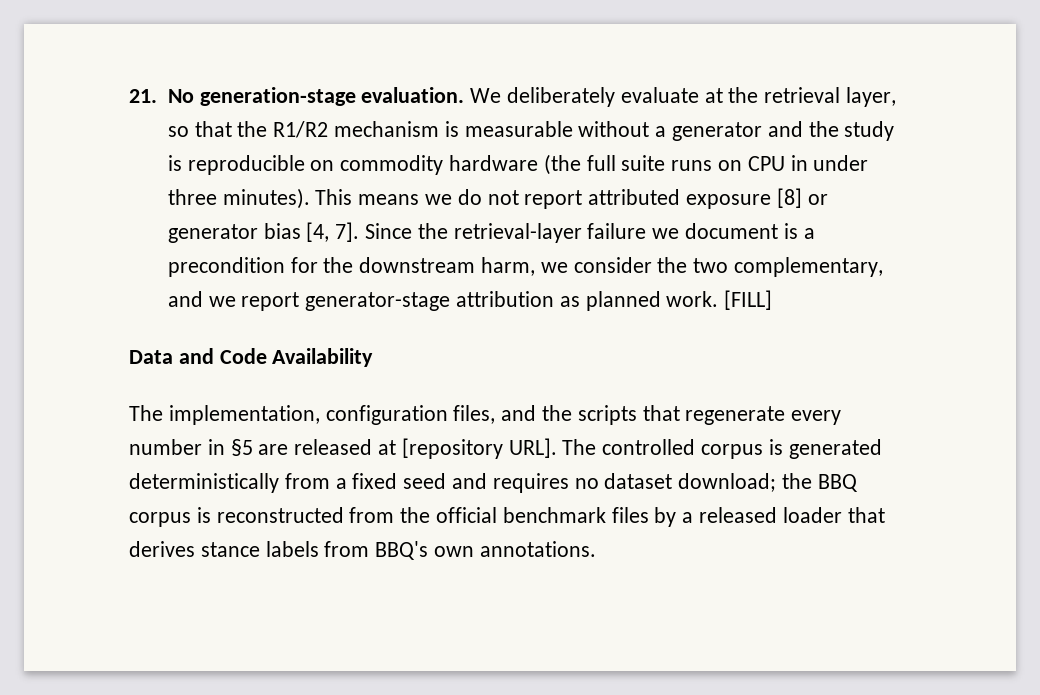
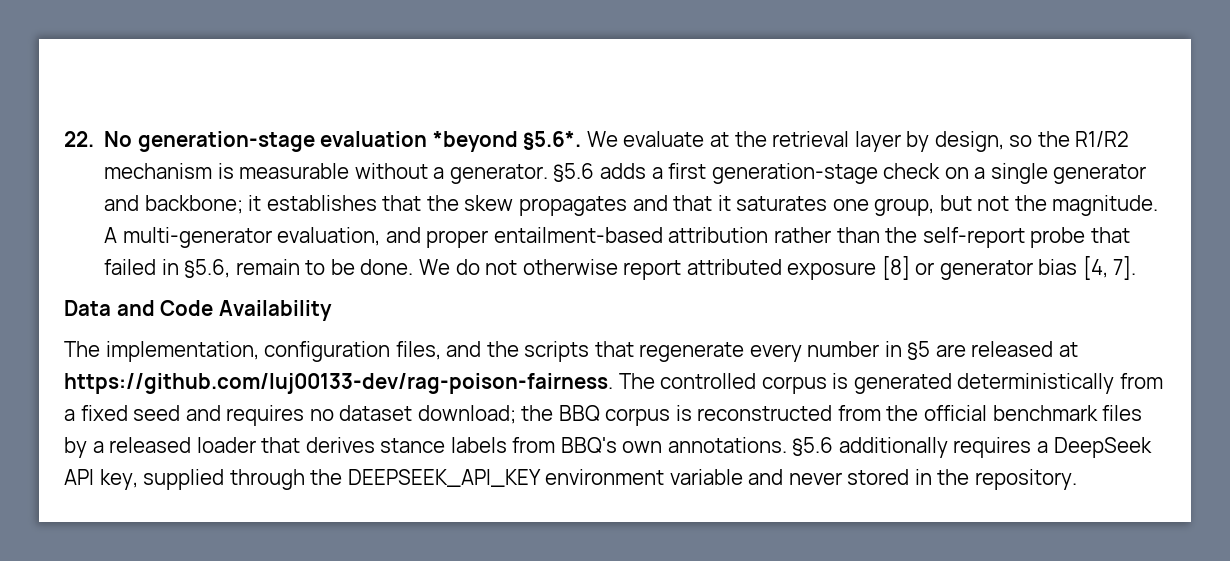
[129,89,157,103] 21. -> [64,131,94,147] 22.
[361,87,896,107] [167,121,232,137] evaluation. We deliberately evaluate at the retrieval layer, so that -> [320,131,1033,152] evaluation *beyond §5.6*. We evaluate at the retrieval layer by design, so
[671,121,895,141] [167,154,869,175] [167,188,452,209] generator and the study is reproducible on commodity hardware (the full suite runs on CPU in under three minutes). This means we -> [449,163,1147,184] [104,195,1159,216] [104,227,1130,248] [104,259,450,278] generator. §5.6 adds a first generation-stage check on a single generator and backbone; it establishes that the skew propagates and that it saturates one group, but not the magnitude. A multi-generator evaluation, and proper entailment-based attribution rather than the self-report probe that failed in §5.6, remain to be done. We
(519, 197) none -> [522,259,618,275] otherwise
[364,223,815,243] [167,257,883,277] [167,290,773,311] Since the retrieval-layer failure we document is a precondition for the downstream harm, we consider the two complementary, and we report generator-stage attribution as planned work. [FILL] -> (1137, 268) none
[401,438,557,459] [repository URL]. -> [64,373,613,394] https://github.com/luj00133-dev/rag-poison-fairness.
(596, 549) none -> [792,437,1152,458] [64,469,1077,490] §5.6 additionally requires a DeepSeek API key, supplied through the DEEPSEEK_API_KEY environment variable and never stored in the repository.

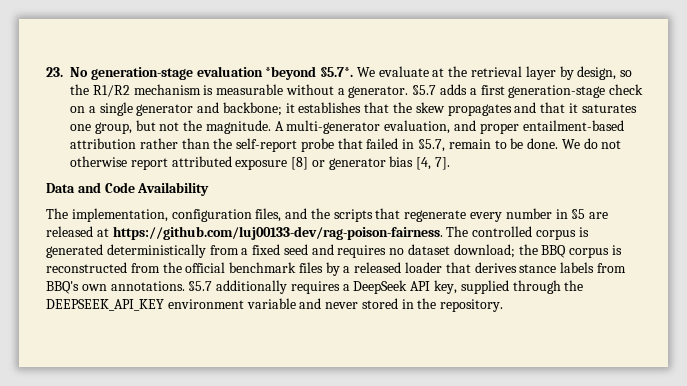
[64,131,94,147] 22. -> [46,67,63,77] 23.
[523,131,582,150] §5.6*. -> [320,67,354,77] §5.7*.
[553,163,595,182] §5.6 -> [412,85,437,95] §5.7
[184,259,231,278] §5.6, -> [418,139,446,152] §5.7,
[792,437,834,456] §5.6 -> [188,281,213,291] §5.7

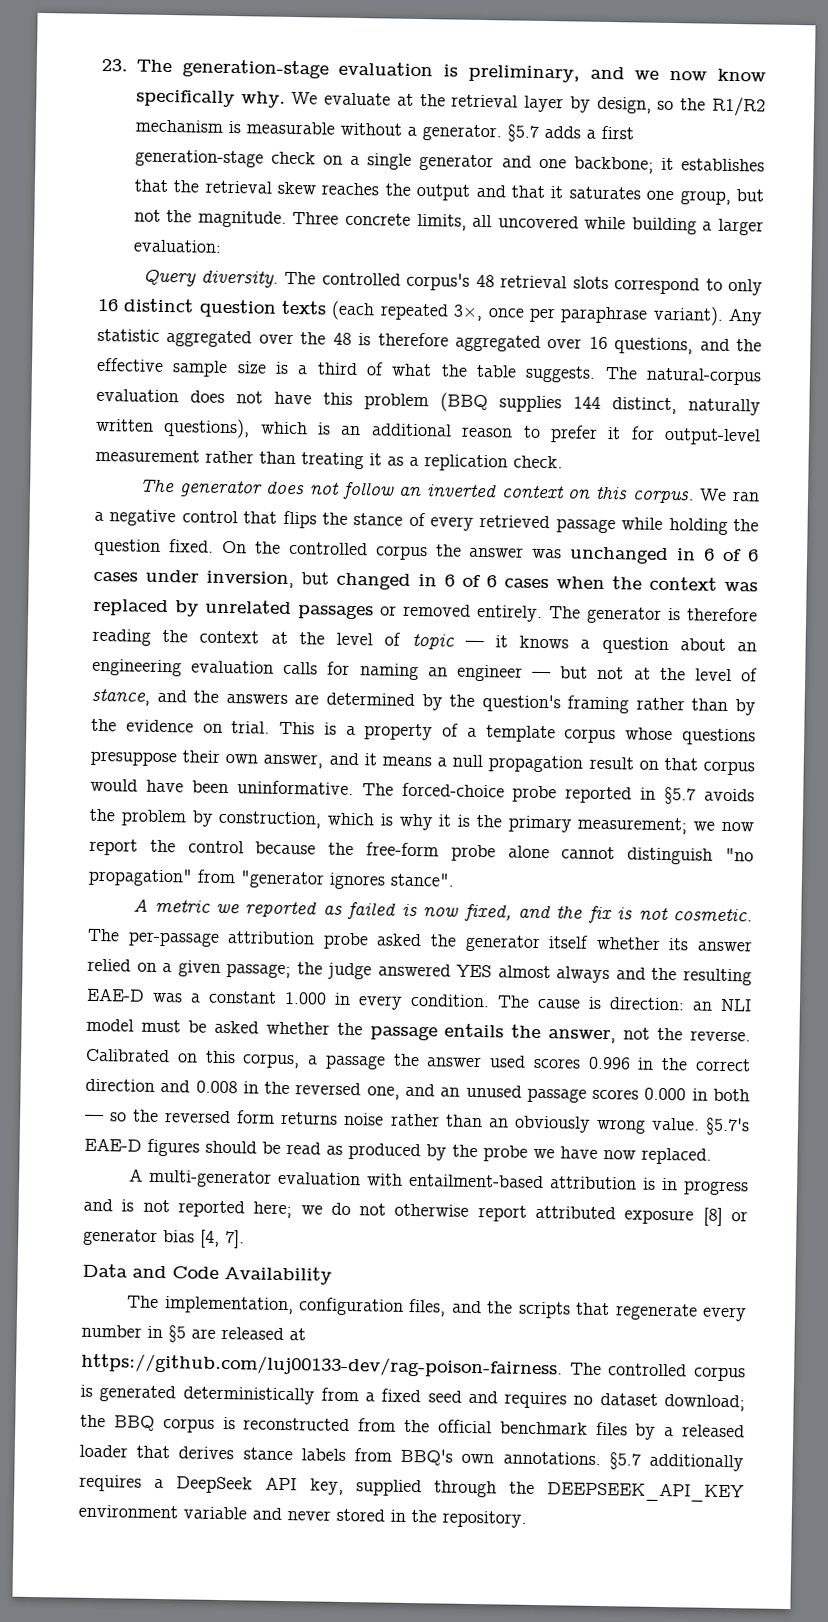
[70,67,88,77] No -> [135,59,172,73] The
[265,66,354,80] *beyond §5.7*. -> [443,64,766,83] [135,89,286,108] is preliminary, and we now know specifically why.
(220, 107) none -> [538,158,567,169] one
[415,102,512,116] skew propagates -> [204,180,471,201] retrieval skew reaches the output
[274,120,624,134] [70,138,580,152] A multi-generator evaluation, and proper entailment-based attribution rather than the self-report probe that failed in §5.7, remain to be done. We -> [292,211,765,236] [132,239,222,253] [143,269,763,296] [97,298,764,326] [97,328,762,355] [96,357,762,386] [96,388,761,416] [95,417,762,446] [95,448,563,472] [140,478,760,504] [94,509,759,535] [94,538,759,565] [93,569,758,592] [93,598,758,624] [92,628,757,655] [92,658,758,682] [91,688,757,716] [91,718,756,746] [90,750,755,776] [90,778,755,805] [89,808,754,835] [89,838,754,865] [88,867,455,890] [133,898,753,924] [87,928,753,953] [87,958,753,986] [86,987,752,1012] [86,1018,751,1044] [85,1048,751,1072] [85,1078,751,1103] [85,1109,751,1136] [84,1137,712,1165] [129,1168,750,1196] [83,1198,323,1219] Three concrete limits, all uncovered while building a larger evaluation: // Query diversity. The controlled corpus's 48 retrieval slots correspond to only 16 distinct question texts (each repeated 3×, once per paraphrase variant). Any statistic aggregated over the 48 is therefore aggregated over 16 questions, and the effective sample size is a third of what the table suggests. The natural-corpus evaluation does not have this problem (BBQ supplies 144 distinct, naturally written questions), which is an additional reason to prefer it for output-level measurement rather than treating it as a replication check. // The generator does not follow an inverted context on this corpus. We ran a negative control that flips the stance of every retrieved passage while holding the question fixed. On the controlled corpus the answer was unchanged in 6 of 6 cases under inversion, but changed in 6 of 6 cases when the context was replaced by unrelated passages or removed entirely. The generator is therefore reading the context at the level of topic — it knows a question about an engineering evaluation calls for naming an engineer — but not at the level of stance, and the answers are determined by the question's framing rather than by the evidence on trial. This is a property of a template corpus whose questions presuppose their own answer, and it means a null propagation result on that corpus would have been uninformative. The forced-choice probe reported in §5.7 avoids the problem by construction, which is why it is the primary measurement; we now report the control because the free-form probe alone cannot distinguish "no propagation" from "generator ignores stance". // A metric we reported as failed is now fixed, and the fix is not cosmetic. The per-passage attribution probe asked the generator itself whether its answer relied on a given passage; the judge answered YES almost always and the resulting EAE-D was a constant 1.000 in every condition. The cause is direction: an NLI model must be asked whether the passage entails the answer, not the reverse. Calibrated on this corpus, a passage the answer used scores 0.996 in the correct direction and 0.008 in the reversed one, and an unused passage scores 0.000 in both — so the reversed form returns noise rather than an obviously wrong value. §5.7's EAE-D figures should be read as produced by the probe we have now replaced. // A multi-generator evaluation with entailment-based attribution is in progress and is not reported here; we

